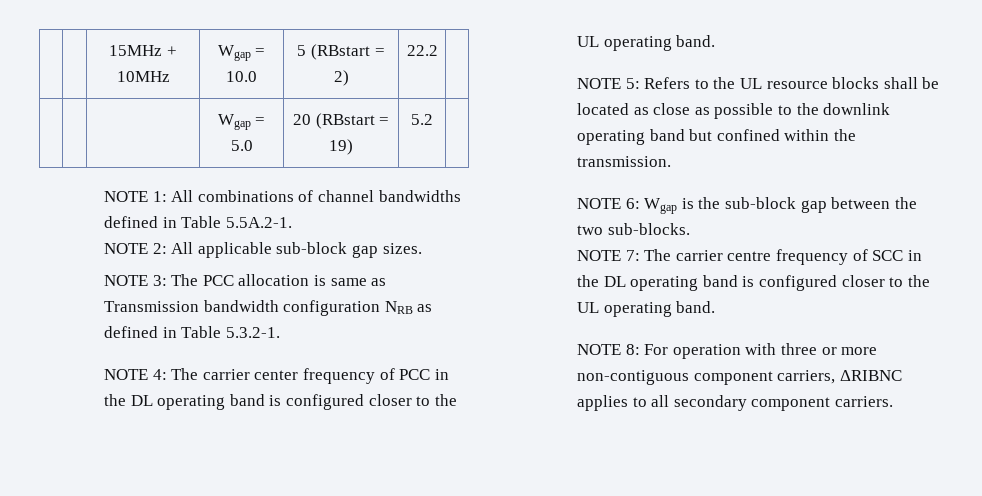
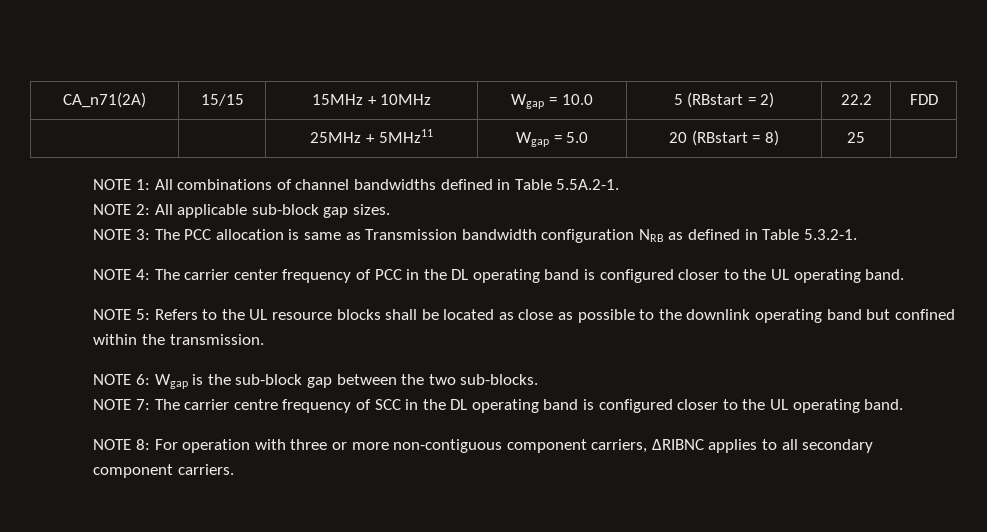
(109, 50) | -> [63,92,146,108] [200,94,244,106] CA_n71(2A) | 15/15
(438, 50) // | | -> [909,94,938,105] [310,129,433,143] FDD // | | 25MHz + 5MHz11
[329,139,353,155] [411,114,433,125] 19) | 5.2 -> [764,130,779,146] [847,132,865,143] 8) | 25

